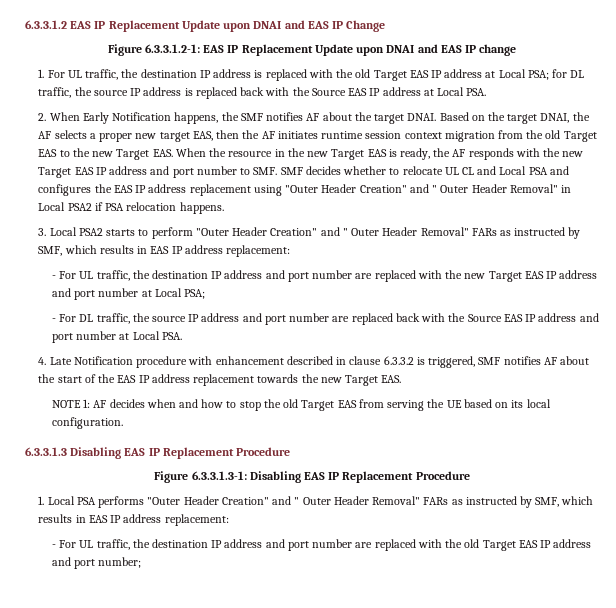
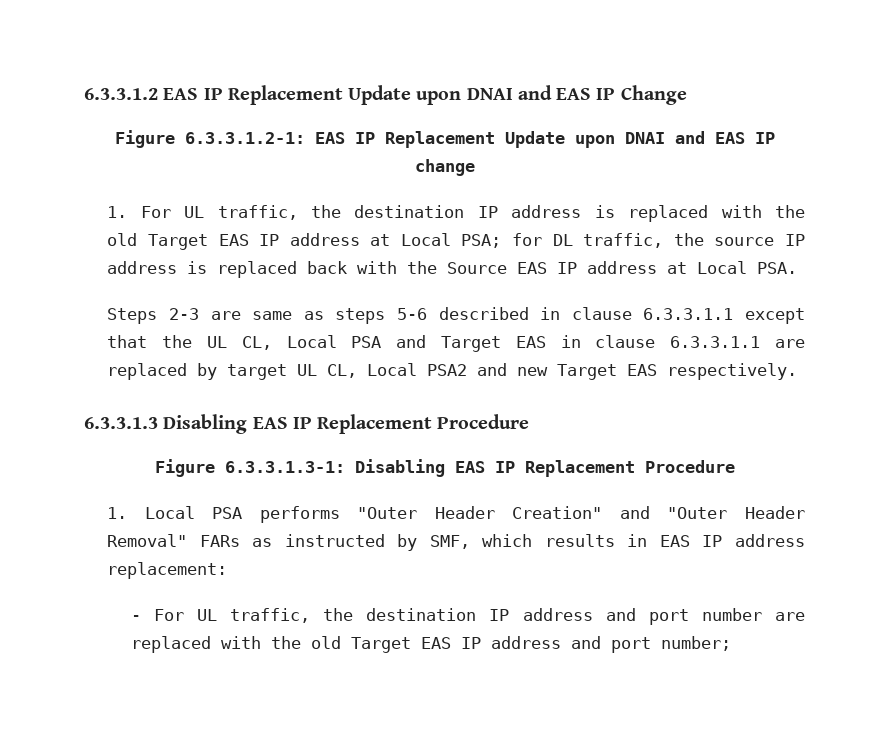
[38,112,590,124] [38,130,597,142] [38,148,584,160] [38,166,569,178] [38,184,571,196] [38,202,224,214] [38,227,581,239] [38,245,291,257] [51,270,598,282] [51,288,205,300] [51,313,599,325] [51,331,182,343] [38,356,589,368] [38,374,402,386] [51,399,551,411] [51,417,123,429] 2. When Early Notification happens, the SMF notifies AF about the target DNAI. Based on the target DNAI, the AF selects a proper new target EAS, then the AF initiates runtime session context migration from the old Target EAS to the new Target EAS. When the resource in the new Target EAS is ready, the AF responds with the new Target EAS IP address and port number to SMF. SMF decides whether to relocate UL CL and Local PSA and configures the EAS IP address replacement using "Outer Header Creation" and " Outer Header Removal" in Local PSA2 if PSA relocation happens. // 3. Local PSA2 starts to perform "Outer Header Creation" and " Outer Header Removal" FARs as instructed by SMF, which results in EAS IP address replacement: // - For UL traffic, the destination IP address and port number are replaced with the new Target EAS IP address and port number at Local PSA; // - For DL traffic, the source IP address and port number are replaced back with the Source EAS IP address and port number at Local PSA. // 4. Late Notification procedure with enhancement described in clause 6.3.3.2 is triggered, SMF notifies AF about the start of the EAS IP address replacement towards the new Target EAS. // NOTE 1: AF decides when and how to stop the old Target EAS from serving the UE based on its local configuration. -> [107,307,805,324] [107,335,806,352] [107,363,798,380] Steps 2-3 are same as steps 5-6 described in clause 6.3.3.1.1 except that the UL CL, Local PSA and Target EAS in clause 6.3.3.1.1 are replaced by target UL CL, Local PSA2 and new Target EAS respectively.
[294,497,331,505] " Outer -> [667,507,728,519] "Outer

